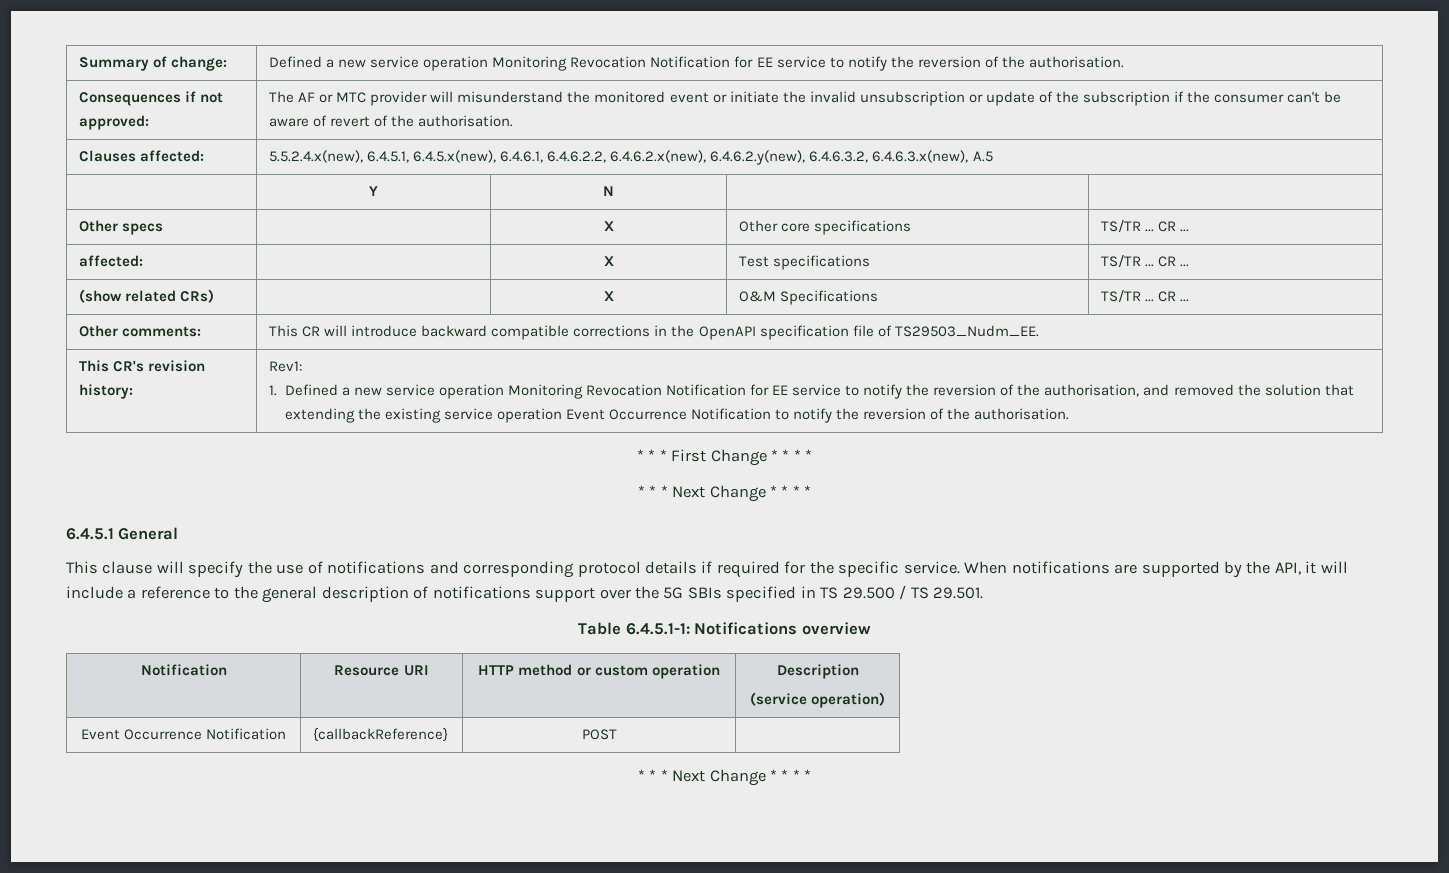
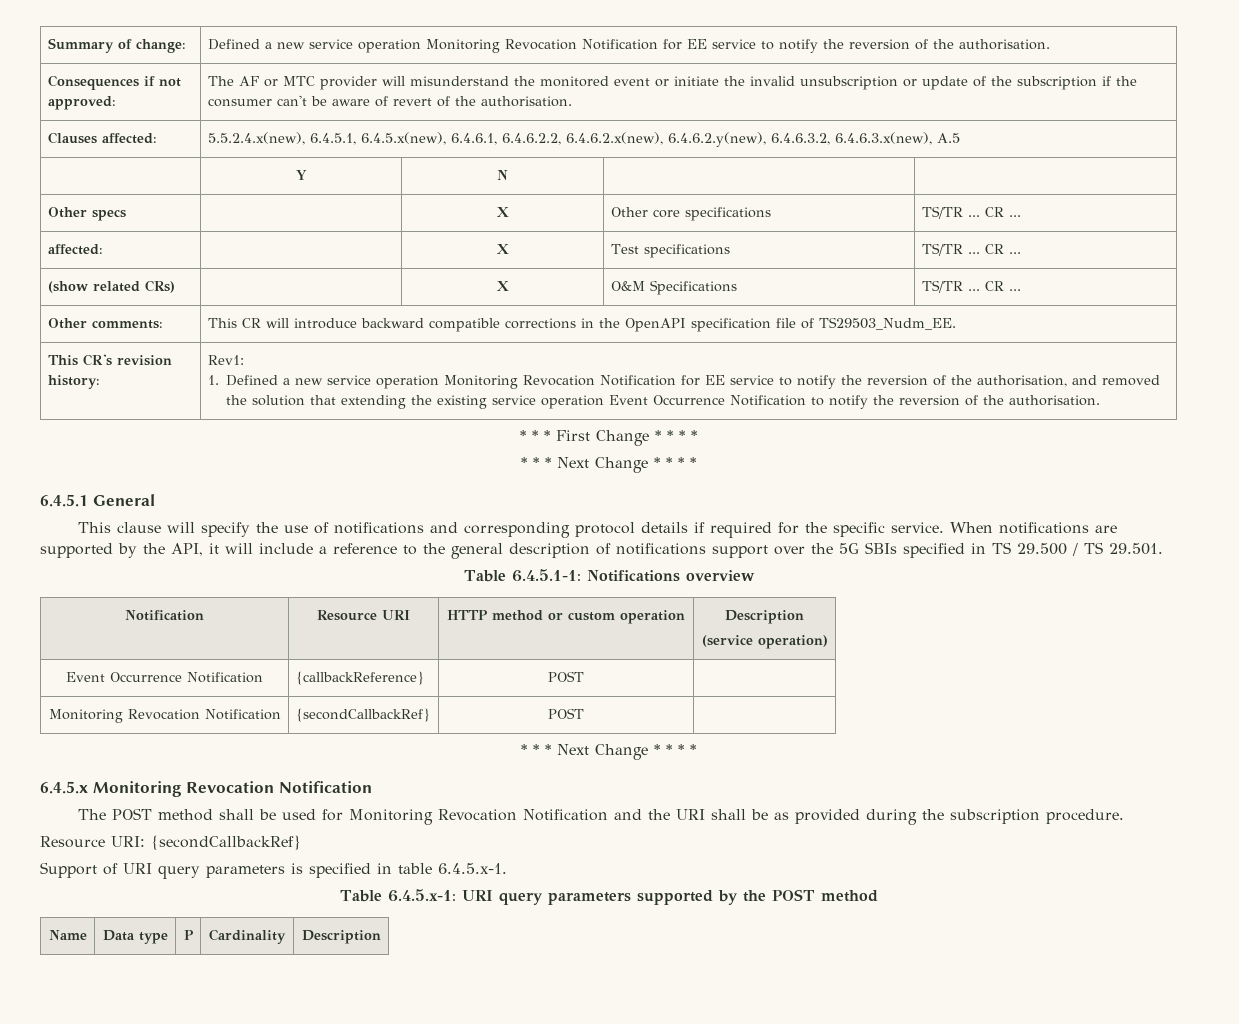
[637,769,812,786] // * * * Next Change * * * * -> [48,709,281,723] [295,708,430,722] [548,708,584,719] [521,744,696,760] [40,781,372,797] [77,808,1124,825] [40,835,301,850] [40,862,507,879] [339,889,878,905] [48,930,87,940] [102,930,168,944] [183,930,193,940] [208,929,286,944] [301,930,381,944] // Monitoring Revocation Notification | {secondCallbackRef} | POST | // * * * Next Change * * * * // 6.4.5.x Monitoring Revocation Notification // The POST method shall be used for Monitoring Revocation Notification and the URI shall be as provided during the subscription procedure. // Resource URI: {secondCallbackRef} // Support of URI query parameters is specified in table 6.4.5.x-1. // Table 6.4.5.x-1: URI query parameters supported by the POST method // Name | Data type | P | Cardinality | Description

